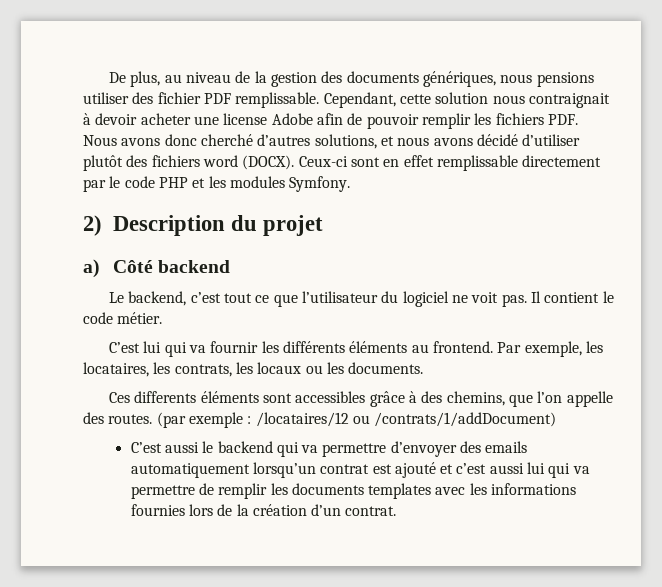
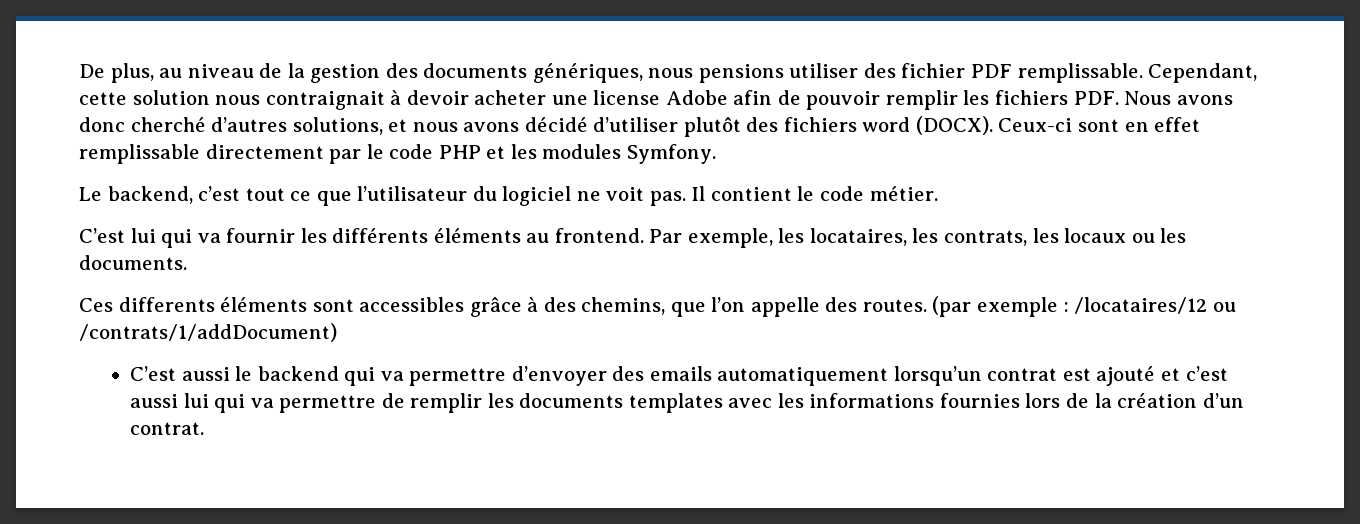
[83,215,324,236] [83,259,231,278] // 2) Description du projet // a) Côté backend -> (716, 154) none

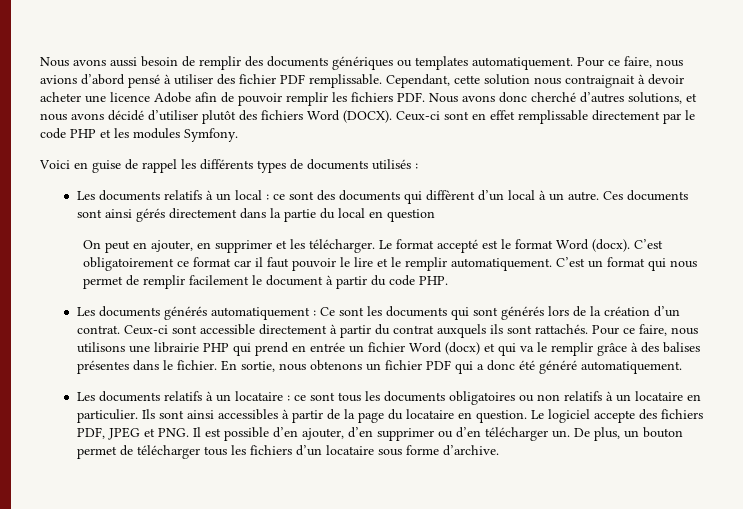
[79,63,784,83] De plus, au niveau de la gestion des documents génériques, nous pensions -> [40,56,683,70] [40,74,171,88] Nous avons aussi besoin de remplir des documents génériques ou templates automatiquement. Pour ce faire, nous avions d’abord pensé à
[593,90,661,105] license -> [110,92,150,102] licence
[862,117,911,132] word -> [307,110,340,121] Word
[79,186,938,206] [79,228,1187,248] [79,255,187,270] [79,296,1236,317] [79,323,337,342] [129,366,1228,386] [129,393,1020,413] Le backend, c’est tout ce que l’utilisateur du logiciel ne voit pas. Il contient le code métier. // C’est lui qui va fournir les différents éléments au frontend. Par exemple, les locataires, les contrats, les locaux ou les documents. // Ces differents éléments sont accessibles grâce à des chemins, que l’on appelle des routes. (par exemple : /locataires/12 ou /contrats/1/addDocument) // C’est aussi le backend qui va permettre d’envoyer des emails automatiquement lorsqu’un contrat est ajouté et c’est aussi lui qui va permettre de remplir les documents templates avec les informations fournies -> [39,159,418,173] [76,190,688,204] [76,208,435,222] [82,239,663,253] [82,257,697,271] [82,275,448,289] [76,306,544,320] Voici en guise de rappel les différents types de documents utilisés : // Les documents relatifs à un local : ce sont des documents qui diffèrent d’un local à un autre. Ces documents sont ainsi gérés directement dans la partie du local en question // On peut en ajouter, en supprimer et les télécharger. Le format accepté est le format Word (docx). C’est obligatoirement ce format car il faut pouvoir le lire et le remplir automatiquement. C’est un format qui nous permet de remplir facilement le document à partir du code PHP. // Les documents générés automatiquement : Ce sont les documents qui sont générés
(204, 428) none -> [123,324,698,338] [76,342,700,356] [76,360,682,374] [76,391,701,405] [76,409,703,423] [76,427,683,441] [76,445,499,459] Ceux-ci sont accessible directement à partir du contrat auxquels ils sont rattachés. Pour ce faire, nous utilisons une librairie PHP qui prend en entrée un fichier Word (docx) et qui va le remplir grâce à des balises présentes dans le fichier. En sortie, nous obtenons un fichier PDF qui a donc été généré automatiquement. // Les documents relatifs à un locataire : ce sont tous les documents obligatoires ou non relatifs à un locataire en particulier. Ils sont ainsi accessibles à partir de la page du locataire en question. Le logiciel accepte des fichiers PDF, JPEG et PNG. Il est possible d’en ajouter, d’en supprimer ou d’en télécharger un. De plus, un bouton permet de télécharger tous les fichiers d’un locataire sous forme d’archive.

